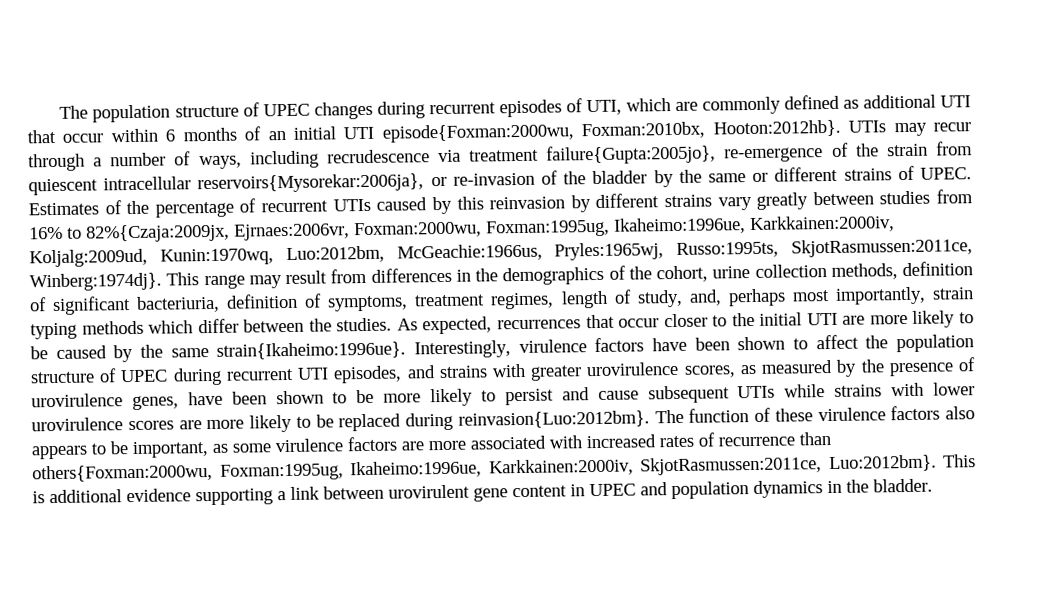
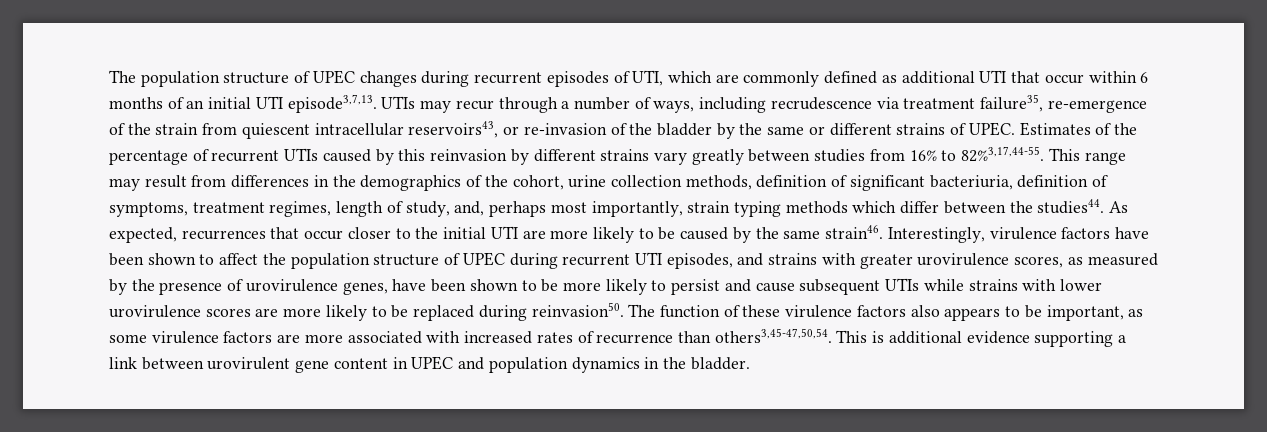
[381,119,841,143] episode{Foxman:2000wu, Foxman:2010bx, Hooton:2012hb}. -> [287,94,377,113] episode3,7,13.
[546,144,717,165] failure{Gupta:2005jo}, -> [980,94,1044,112] failure35,
[197,173,425,194] reservoirs{Mysorekar:2006ja}, -> [408,121,499,138] reservoirs43,
[86,215,895,243] [29,238,974,268] [29,272,162,292] 82%{Czaja:2009jx, Ejrnaes:2006vr, Foxman:2000wu, Foxman:1995ug, Ikaheimo:1996ue, Karkkainen:2000iv, Koljalg:2009ud, Kunin:1970wq, Luo:2012bm, McGeachie:1966us, Pryles:1965wj, Russo:1995ts, SkjotRasmussen:2011ce, Winberg:1974dj}. -> [961,146,1045,162] 82%3,17,44-55.
[336,317,393,332] studies. -> [1037,199,1105,214] studies44.
[216,341,407,360] strain{Ikaheimo:1996ue}. -> [825,225,884,239] strain46.
[457,410,650,429] reinvasion{Luo:2012bm}. -> [531,302,624,317] reinvasion50.
[32,454,937,483] others{Foxman:2000wu, Foxman:1995ug, Ikaheimo:1996ue, Karkkainen:2000iv, SkjotRasmussen:2011ce, Luo:2012bm}. -> [714,328,832,343] others3,45-47,50,54.

